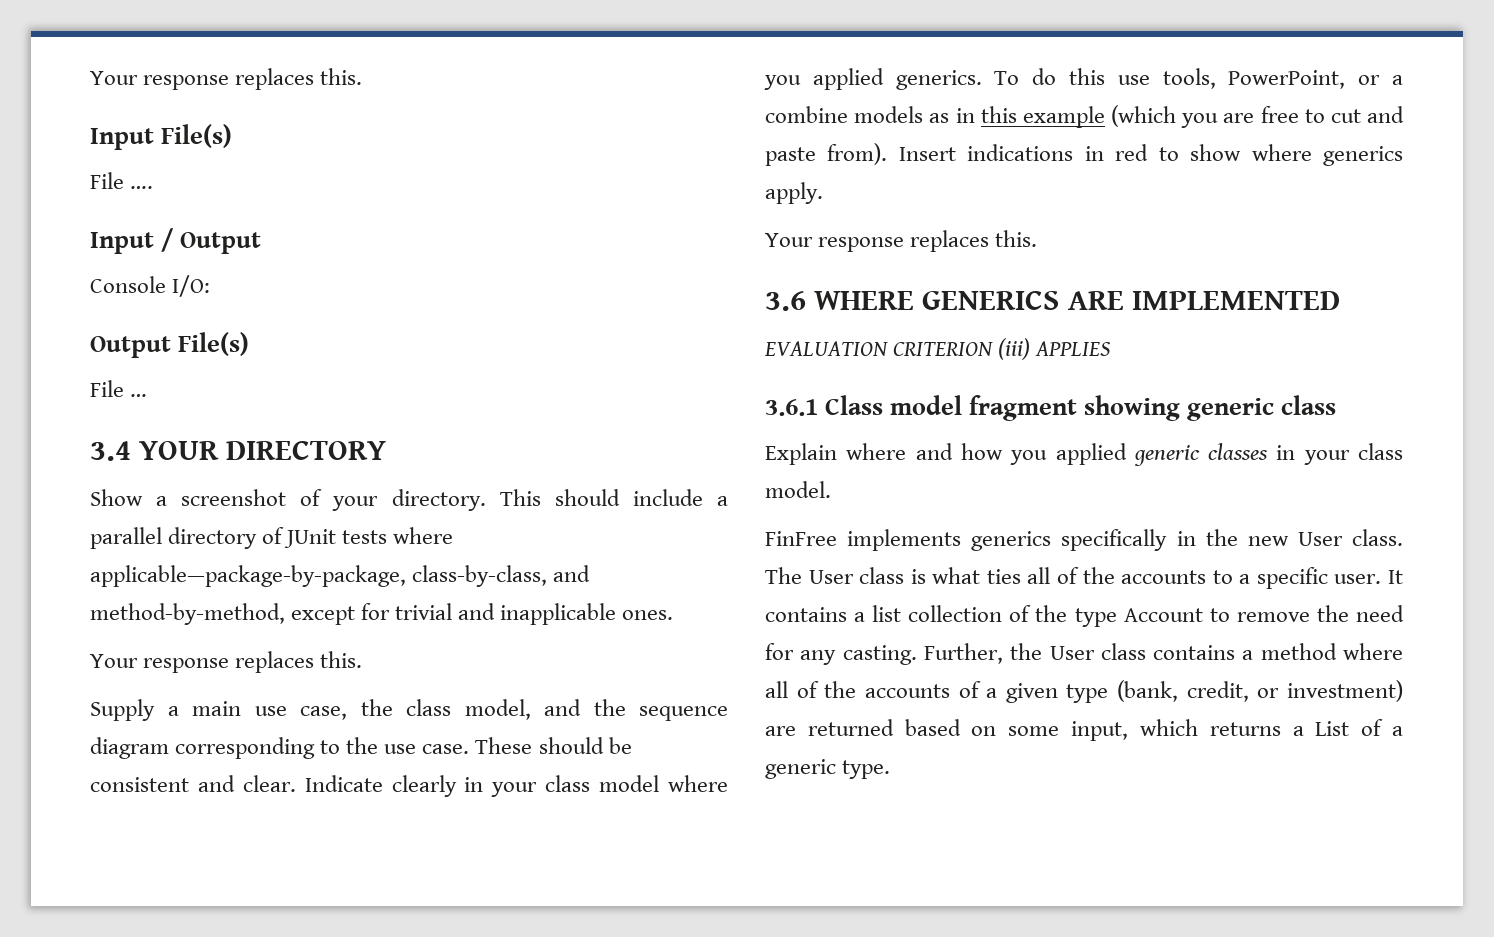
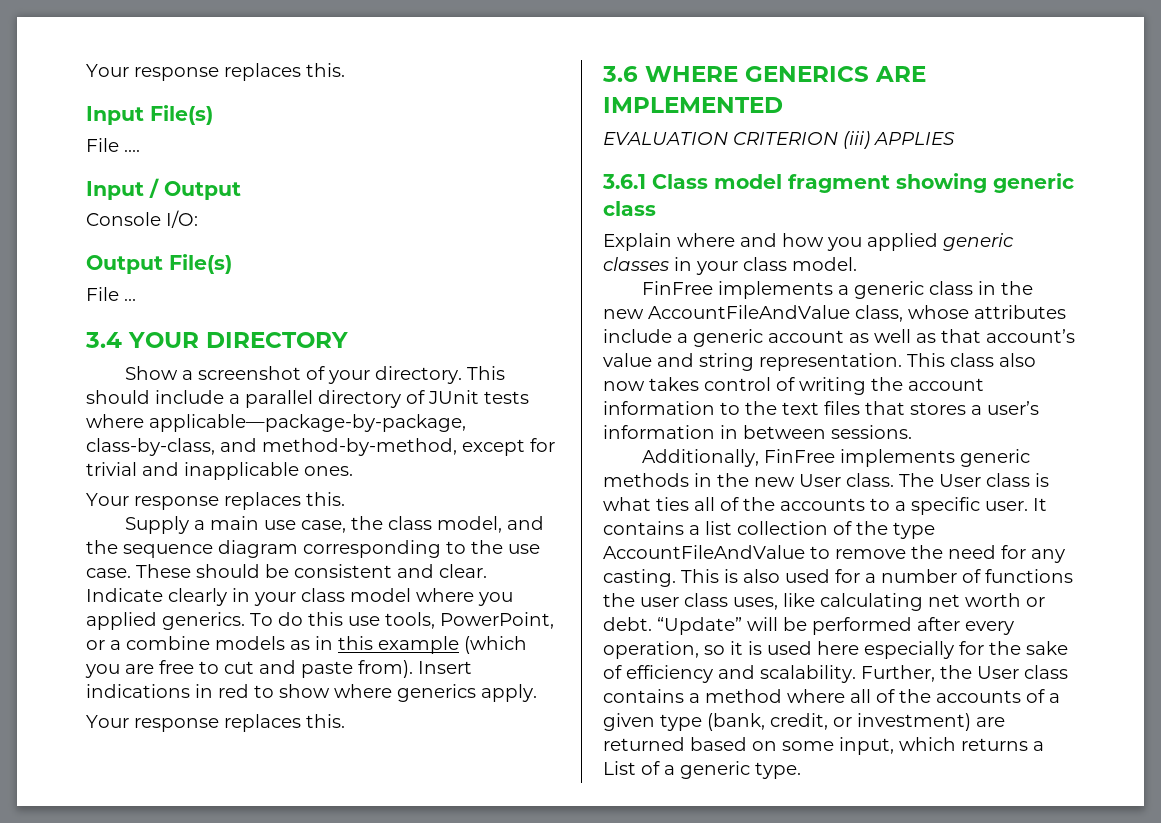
[971,529,1168,551] generics specifically -> [838,281,1034,299] [603,305,1066,322] [603,329,1075,347] [603,353,1036,371] [603,377,984,395] [603,401,1039,415] [603,425,912,439] [642,449,1031,467] [603,473,689,487] a generic class in the new AccountFileAndValue class, whose attributes include a generic account as well as that account’s value and string representation. This class also now takes control of writing the account information to the text files that stores a user’s information in between sessions. // Additionally, FinFree implements generic methods
[1123,608,1203,622] Account -> [603,545,805,559] AccountFileAndValue
(917, 655) none -> [681,569,1073,583] [603,593,1045,611] [603,617,1014,635] [603,641,1068,659] [603,665,856,683] This is also used for a number of functions the user class uses, like calculating net worth or debt. “Update” will be performed after every operation, so it is used here especially for the sake of efficiency and scalability.

